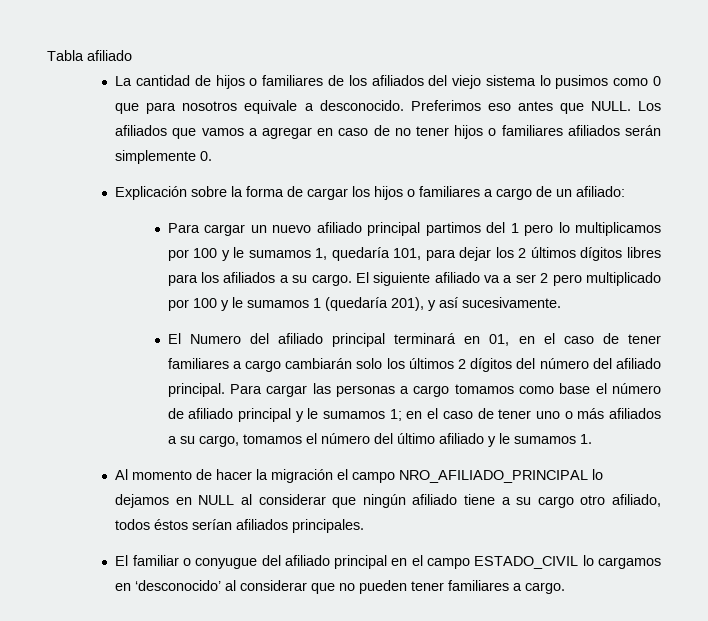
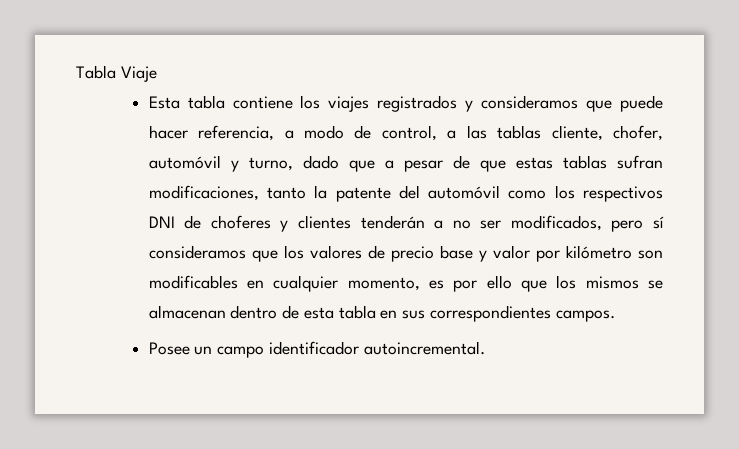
[87,50,132,61] [115,75,661,89] [115,100,661,114] [115,125,661,139] [115,150,213,164] [115,186,626,200] [167,222,661,236] [167,247,661,261] [167,272,661,286] [167,297,561,311] [167,333,661,347] [167,358,661,372] [167,383,661,397] [167,408,661,422] [167,433,592,447] [115,469,604,483] [115,494,661,508] [115,519,365,533] [115,555,661,569] [115,580,566,594] afiliado // La cantidad de hijos o familiares de los afiliados del viejo sistema lo pusimos como 0 que para nosotros equivale a desconocido. Preferimos eso antes que NULL. Los afiliados que vamos a agregar en caso de no tener hijos o familiares afiliados serán simplemente 0. // Explicación sobre la forma de cargar los hijos o familiares a cargo de un afiliado: // Para cargar un nuevo afiliado principal partimos del 1 pero lo multiplicamos por 100 y le sumamos 1, quedaría 101, para dejar los 2 últimos dígitos libres para los afiliados a su cargo. El siguiente afiliado va a ser 2 pero multiplicado por 100 y le sumamos 1 (quedaría 201), y así sucesivamente. // El Numero del afiliado principal terminará en 01, en el caso de tener familiares a cargo cambiarán solo los últimos 2 dígitos del número del afiliado principal. Para cargar las personas a cargo tomamos como base el número de afiliado principal y le sumamos 1; en el caso de tener uno o más afiliados a su cargo, tomamos el número del último afiliado y le sumamos 1. // Al momento de hacer la migración el campo NRO_AFILIADO_PRINCIPAL lo dejamos en NULL al considerar que ningún afiliado tiene a su cargo otro afiliado, todos éstos serían afiliados principales. // El familiar o conyugue del afiliado principal en el campo ESTADO_CIVIL lo cargamos en ‘desconocido’ al considerar que no pueden tener familiares a cargo. -> [120,66,157,82] [148,95,663,112] [148,125,663,141] [148,155,663,172] [148,185,663,202] [148,215,664,232] [148,245,664,262] [148,275,663,292] [148,305,615,322] [148,341,485,358] Viaje // Esta tabla contiene los viajes registrados y consideramos que puede hacer referencia, a modo de control, a las tablas cliente, chofer, automóvil y turno, dado que a pesar de que estas tablas sufran modificaciones, tanto la patente del automóvil como los respectivos DNI de choferes y clientes tenderán a no ser modificados, pero sí consideramos que los valores de precio base y valor por kilómetro son modificables en cualquier momento, es por ello que los mismos se almacenan dentro de esta tabla en sus correspondientes campos. // Posee un campo identificador autoincremental.

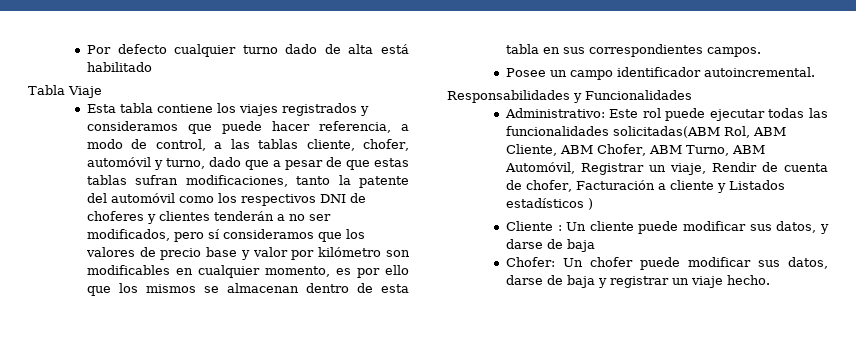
(76, 72) none -> [86,44,409,57] [86,62,152,72] Por defecto cualquier turno dado de alta está habilitado //
(485, 348) none -> [447,90,692,103] [504,108,828,121] [505,126,786,138] [505,144,765,156] [504,162,828,175] [505,180,785,193] [505,198,593,210] [505,221,829,234] [505,239,595,252] [505,257,828,270] [505,275,770,288] // Responsabilidades y Funcionalidades // Administrativo: Este rol puede ejecutar todas las funcionalidades solicitadas(ABM Rol, ABM Cliente, ABM Chofer, ABM Turno, ABM Automóvil, Registrar un viaje, Rendir de cuenta de chofer, Facturación a cliente y Listados estadísticos ) // Cliente : Un cliente puede modificar sus datos, y darse de baja // Chofer: Un chofer puede modificar sus datos, darse de baja y registrar un viaje hecho.

